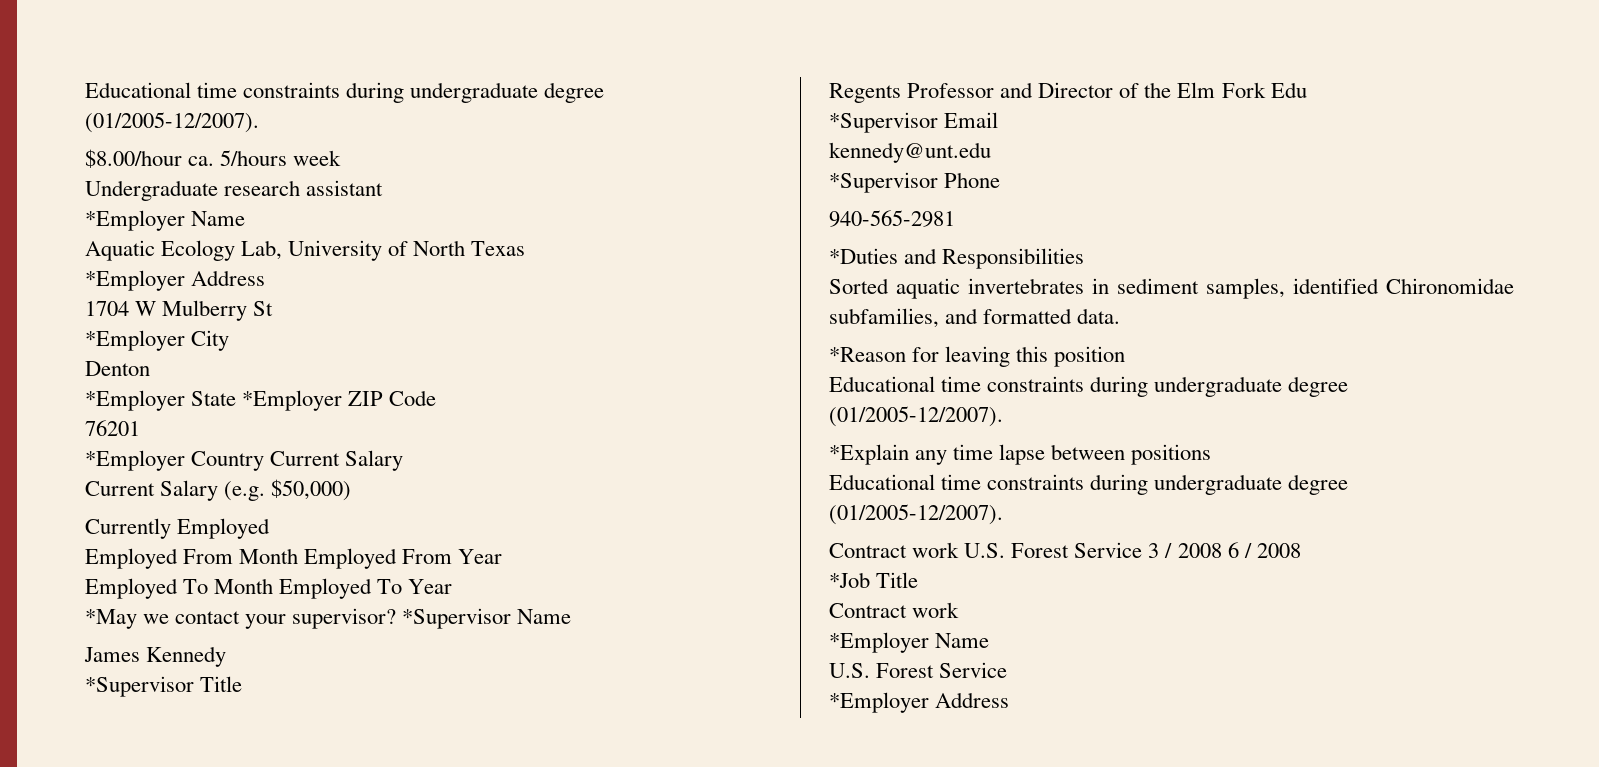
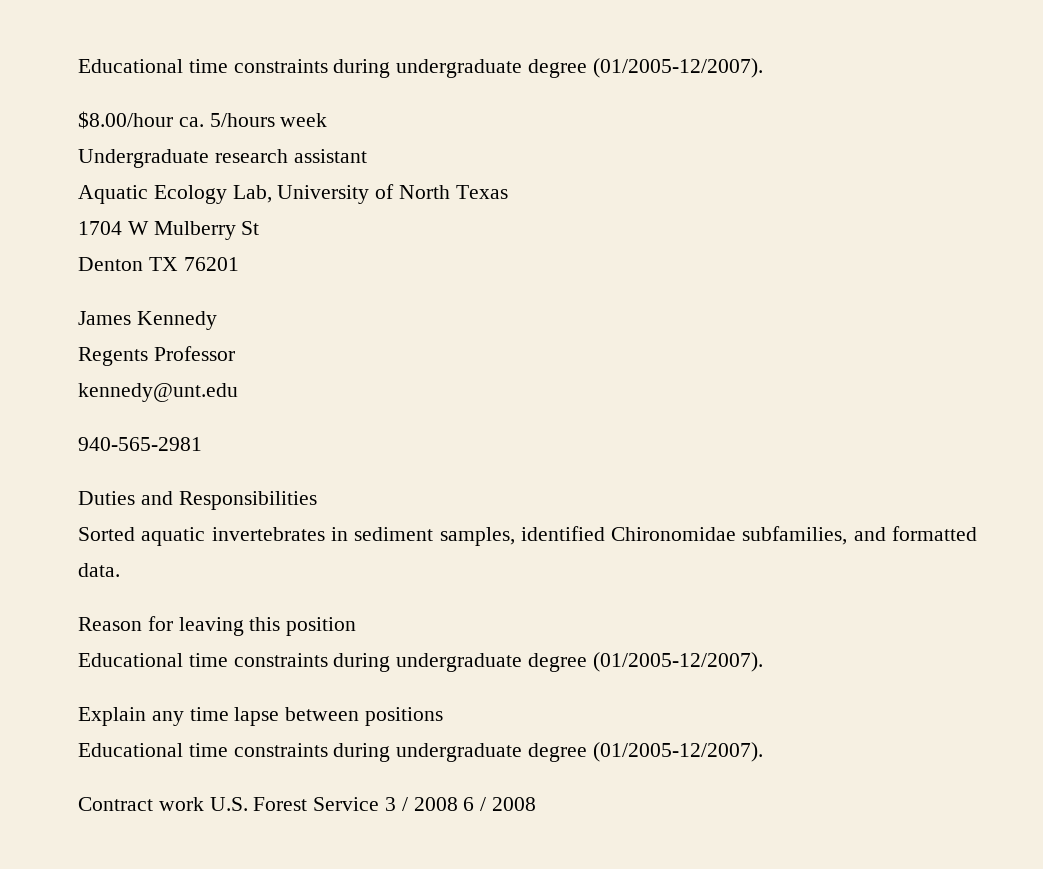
[85,210,246,231] // *Employer Name -> (367, 156) none
[85,270,266,291] // *Employer Address -> (508, 192) none
[85,330,230,351] // *Employer City -> (260, 228) none
[85,390,437,411] [85,420,140,436] [85,450,404,471] [85,479,352,501] [85,518,271,539] [85,548,503,569] [85,578,453,599] [85,608,572,629] // *Employer State *Employer ZIP Code // 76201 // *Employer Country Current Salary // Current Salary (e.g. $50,000) // Currently Employed // Employed From Month Employed From Year // Employed To Month Employed To Year // *May we contact your supervisor? *Supervisor Name -> [148,257,239,271] TX 76201
[85,676,243,697] // *Supervisor Title -> (217, 320) none
[1000,82,1307,98] [829,112,999,133] and Director of the Elm Fork Edu // *Supervisor Email -> (235, 353) none
[829,172,1001,193] // *Supervisor Phone -> (238, 392) none
[829,248,898,264] *Duties -> [78,491,135,505] Duties
[829,347,906,362] *Reason -> [78,617,142,631] Reason
[829,444,909,465] *Explain -> [78,707,146,726] Explain
[829,572,919,588] [829,602,960,618] [829,632,990,653] [829,662,1008,678] [829,692,1010,713] // *Job Title // Contract work // *Employer Name // U.S. Forest Service // *Employer Address -> (537, 804) none

